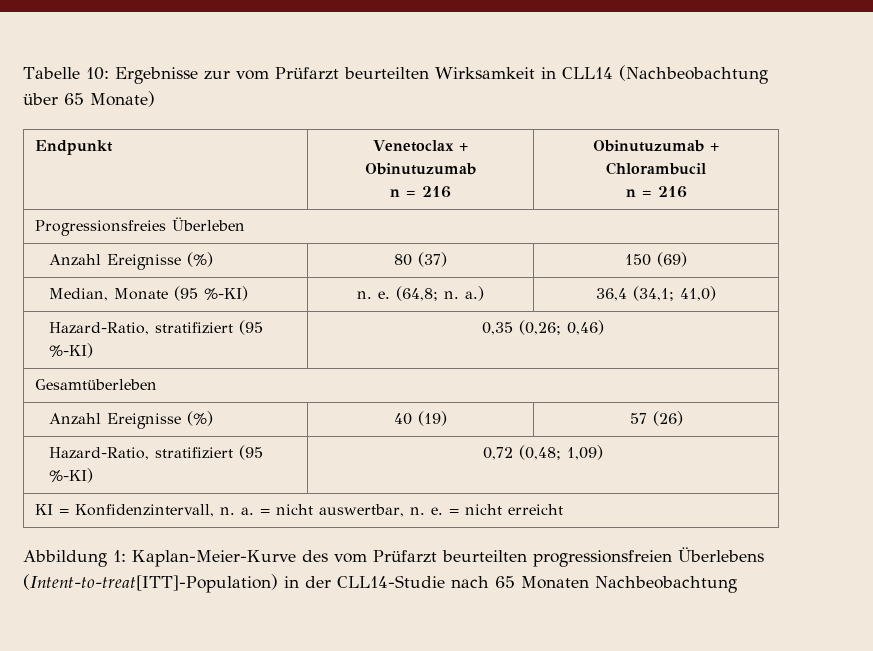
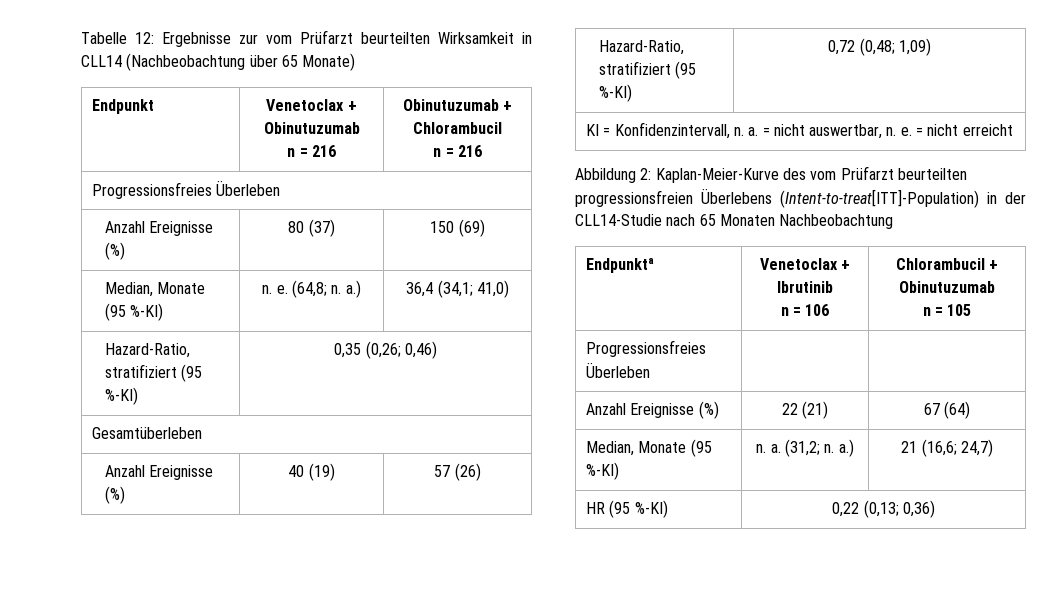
[85,67,109,80] 10: -> [135,32,154,44] 12:
[113,550,126,562] 1: -> [640,168,652,180] 2:
(737, 584) none -> [585,258,654,273] [759,258,851,270] [777,281,833,293] [780,304,830,316] [895,258,999,270] [899,281,995,293] [922,304,972,316] [585,340,706,357] [585,362,650,378] [585,401,719,419] [781,401,829,419] [923,401,971,419] [585,439,712,457] [585,462,619,480] [756,439,854,457] [901,439,993,457] [585,500,668,518] [832,500,935,518] // Endpunkta | Venetoclax + Ibrutinib // n = 106 | Chlorambucil + Obinutuzumab // n = 105 // Progressionsfreies Überleben | | // Anzahl Ereignisse (%) | 22 (21) | 67 (64) // Median, Monate (95 %-KI) | n. a. (31,2; n. a.) | 21 (16,6; 24,7) // HR (95 %-KI) | 0,22 (0,13; 0,36)

